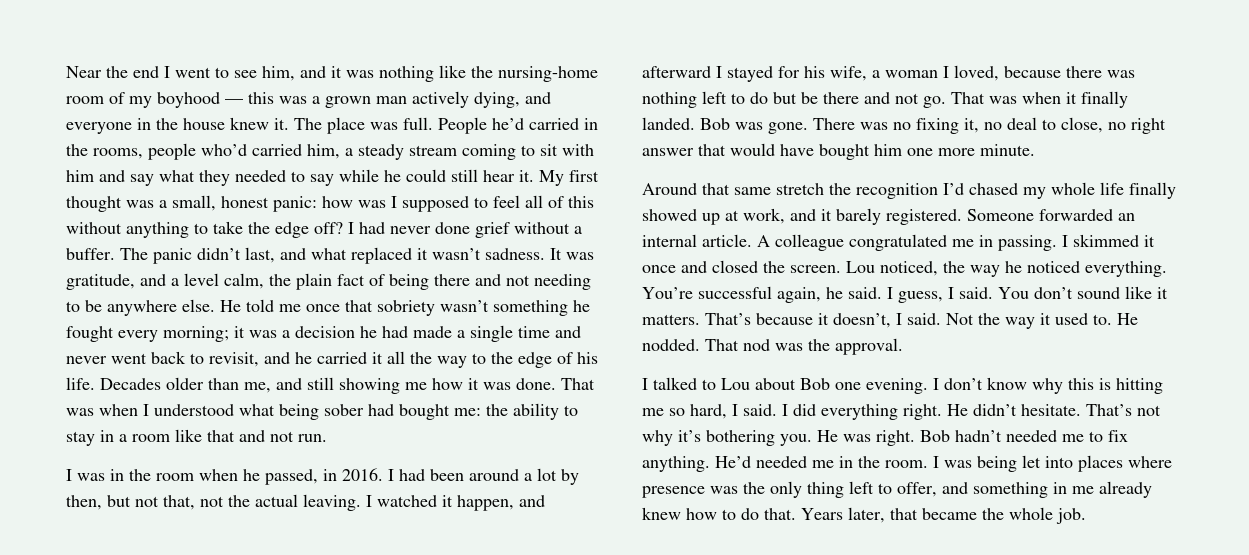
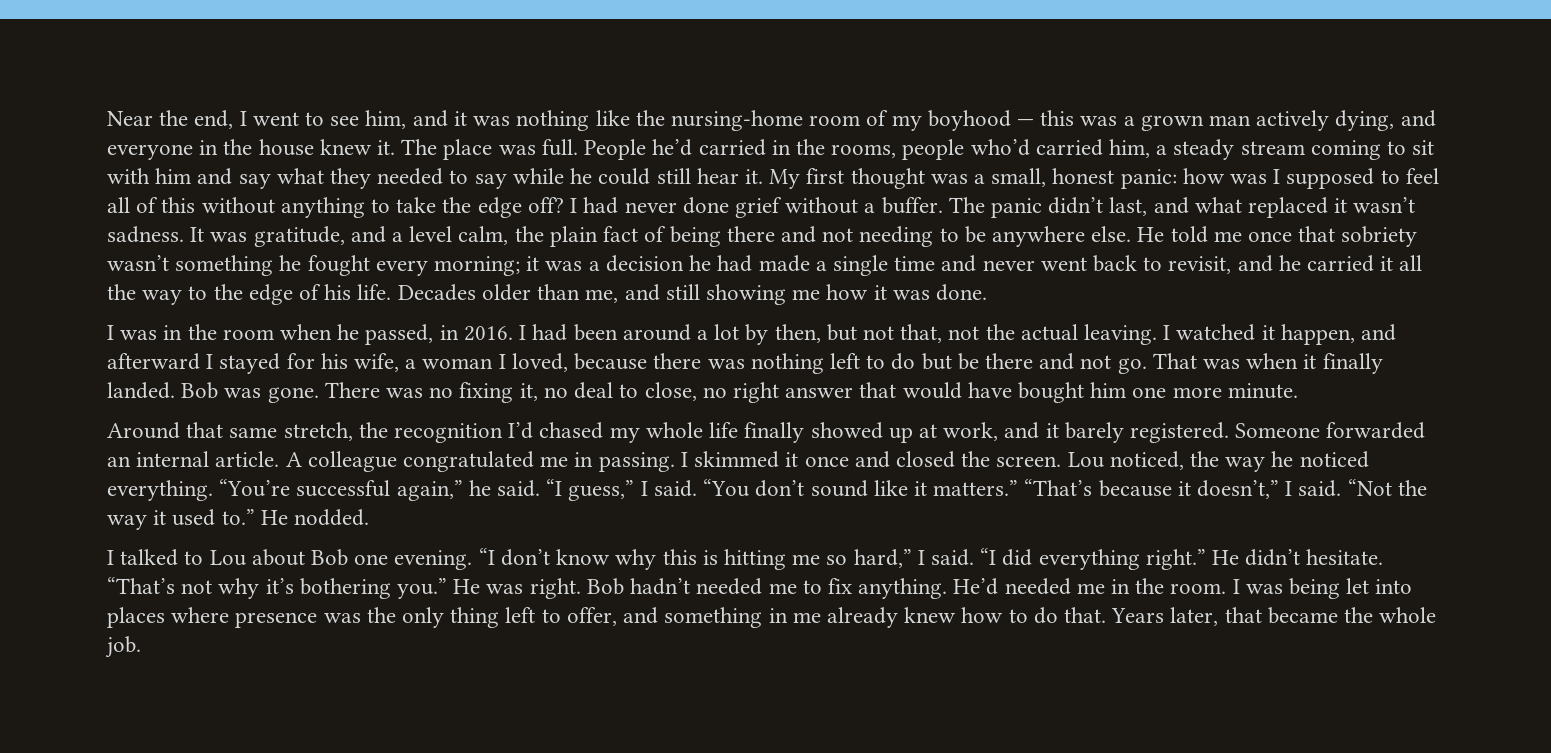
[133,66,159,78] end -> [194,110,234,129] end,
[561,378,595,390] [66,403,578,420] [66,429,327,446] That was when I understood what being sober had bought me: the ability to stay in a room like that and not run. -> (987, 292) none
[776,183,824,195] stretch -> [283,422,353,441] stretch,
[642,286,1029,303] You’re successful again, he said. I guess, I said. You -> [219,479,750,501] “You’re successful again,” he said. “I guess,” I said. “You
[642,313,751,325] matters. That’s -> [933,479,1093,496] matters.” “That’s
[833,313,974,328] doesn’t, I said. Not -> [1196,479,1392,499] doesn’t,” I said. “Not
[1093,314,1112,325] to. -> [221,509,255,525] to.”
[705,338,903,355] That nod was the approval. -> (370, 517) none
[933,378,939,390] I -> [478,548,495,565] “I
[690,404,788,419] hard, I said. I -> [853,548,997,568] hard,” I said. “I
[903,404,942,420] right. -> [1145,549,1206,570] right.”
[1086,404,1132,416] That’s -> [107,577,175,594] “That’s
[780,434,812,446] you. -> [397,578,448,599] you.”

